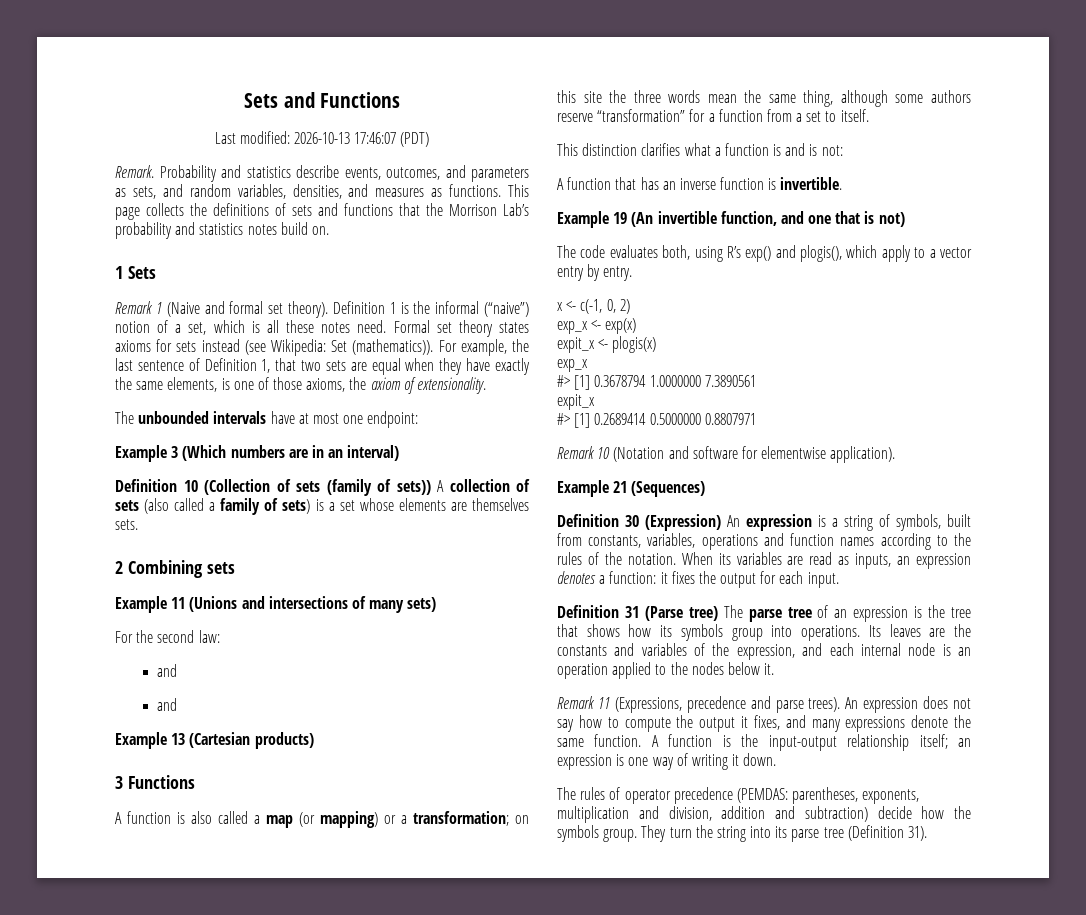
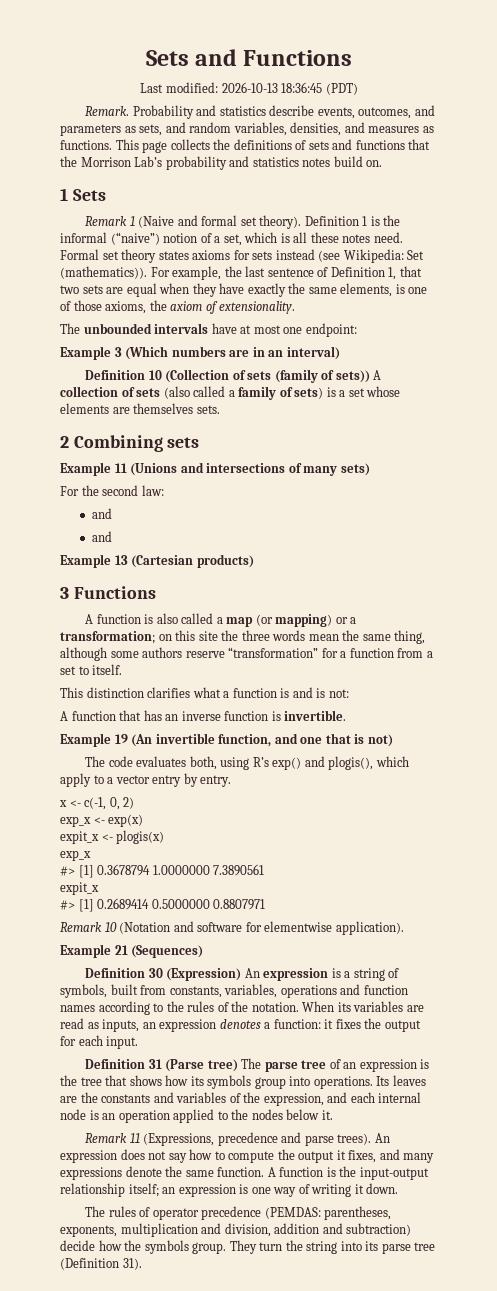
[354,132,397,144] 17:46:07 -> [281,82,323,93] 18:36:45

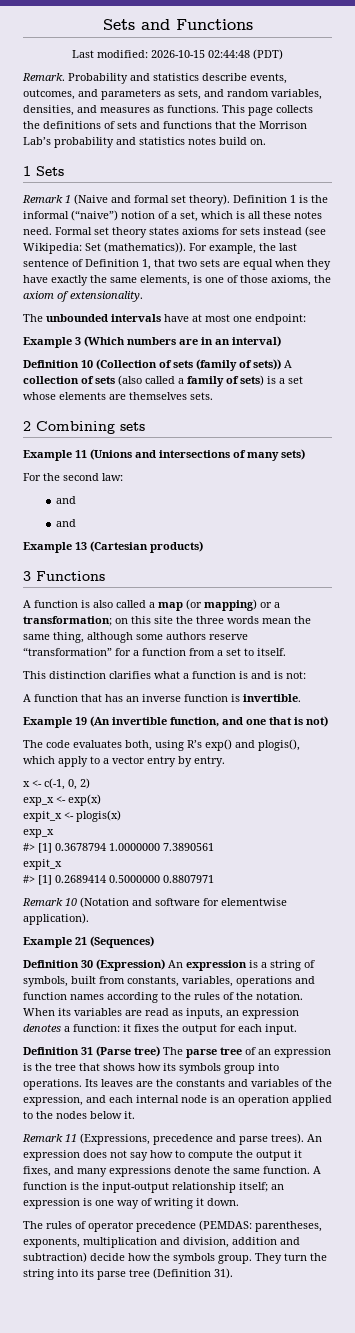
[221,82,323,93] 2026-10-13 18:36:45 -> [151,50,250,58] 2026-10-15 02:44:48

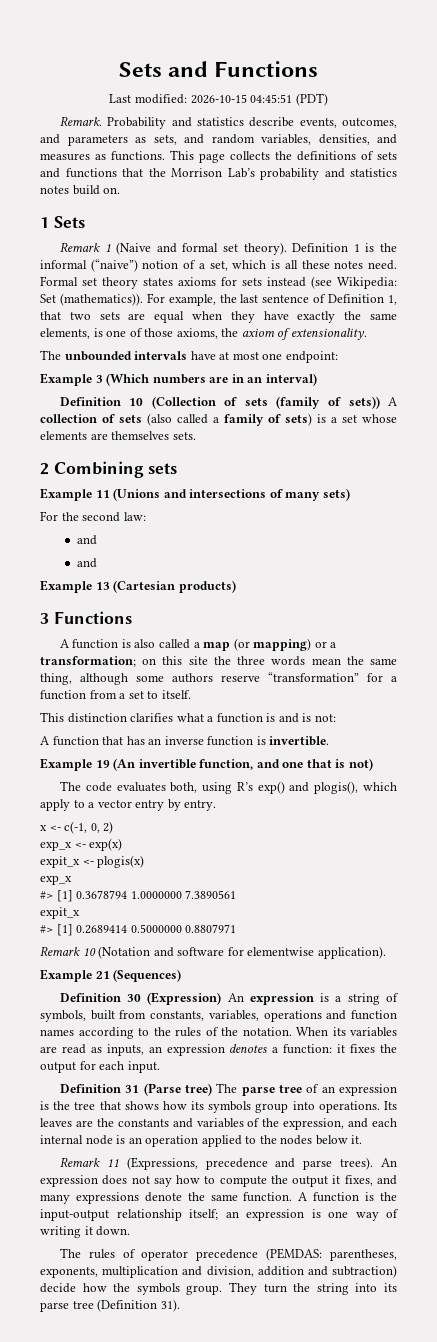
[208,50,250,58] 02:44:48 -> [250,94,293,103] 04:45:51

